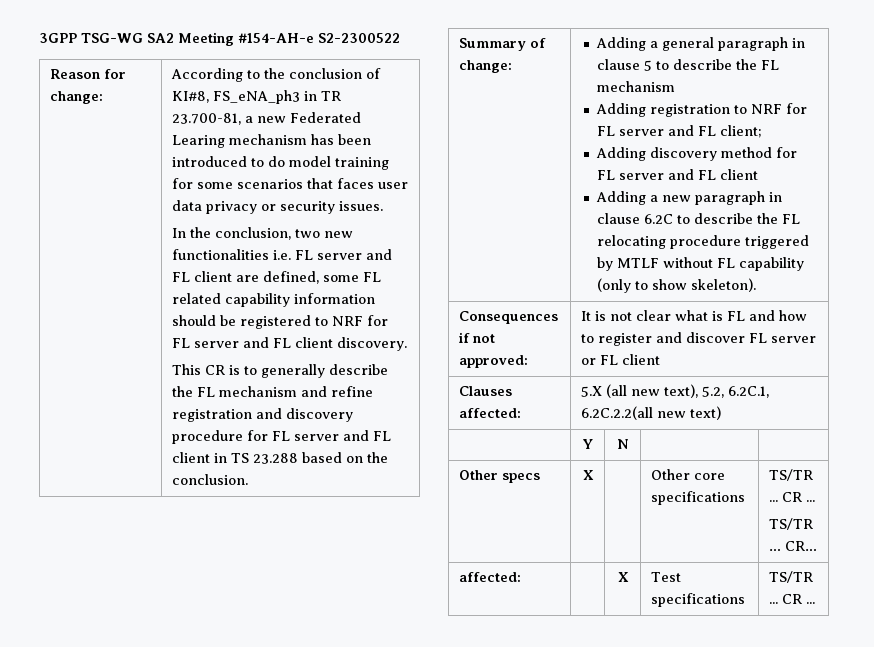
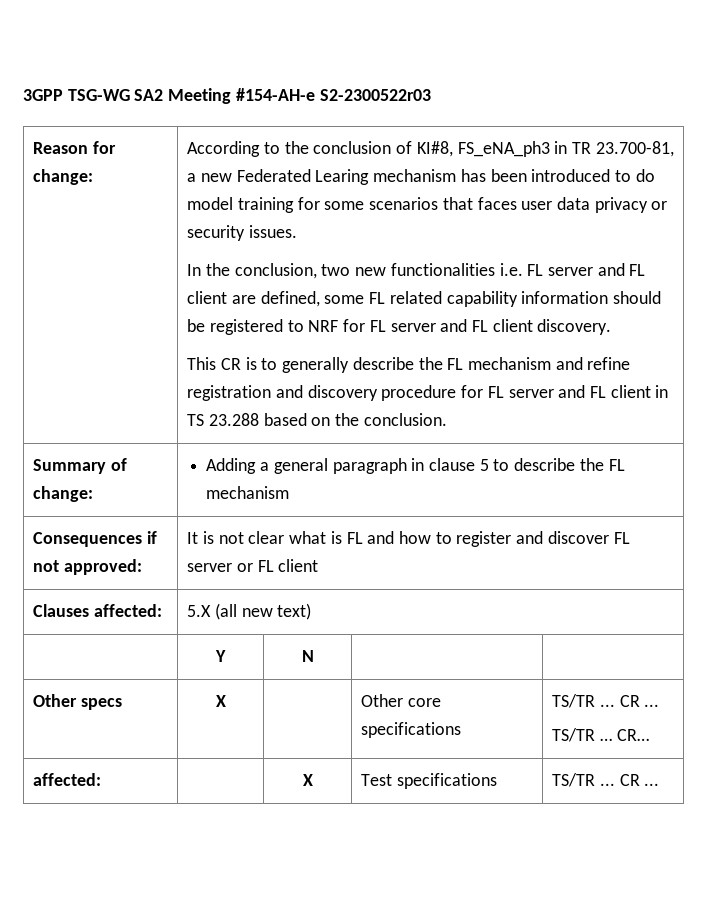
[318,33,400,43] S2-2300522 -> [319,89,431,101] S2-2300522r03
[596,103,808,117] [597,125,763,138] [596,147,798,161] [597,169,759,180] [596,191,783,205] [597,213,801,224] [597,235,810,249] [597,257,805,271] [597,278,757,293] // Adding registration to NRF for FL server and FL client; // Adding discovery method for FL server and FL client // Adding a new paragraph in clause 6.2C to describe the FL relocating procedure triggered by MTLF without FL capability (only to show skeleton). -> (290, 492) none
[664,384,770,398] [581,406,687,420] text), 5.2, 6.2C.1, 6.2C.2.2(all new -> (273, 612) none

